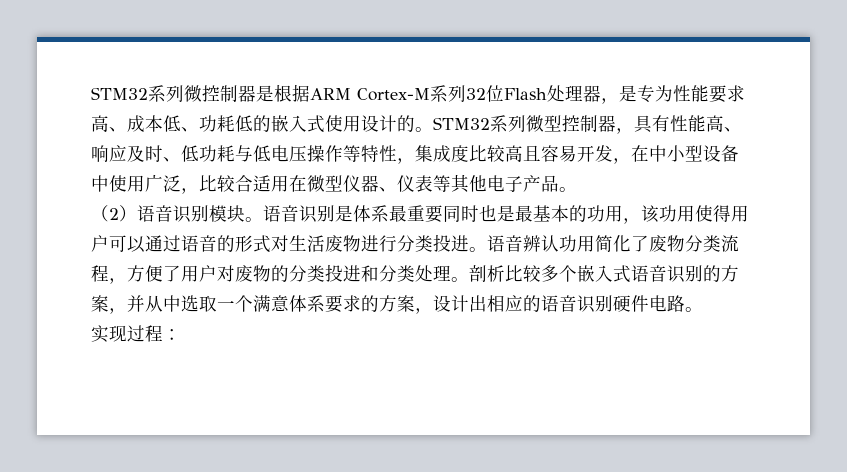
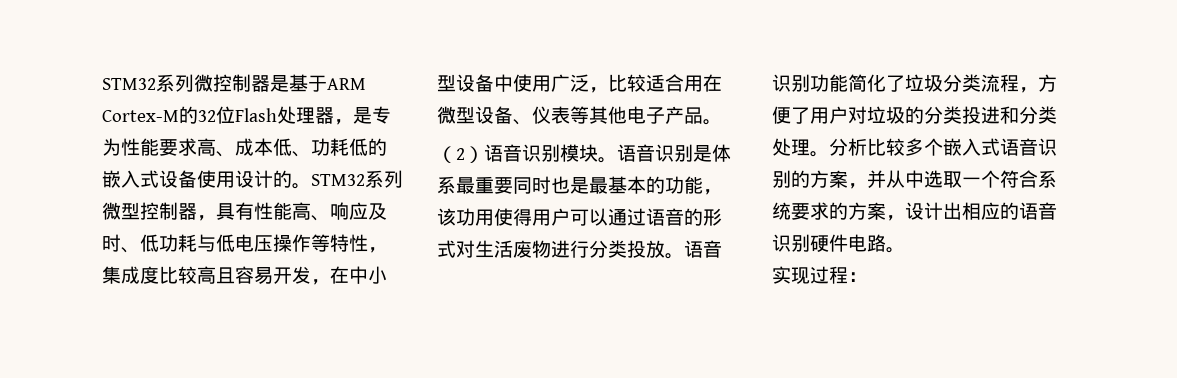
[274,84,310,102] 根据 -> [289,74,327,92] 基于
[430,85,466,102] 系列 -> [179,106,198,124] 的
(325, 124) none -> [159,170,197,188] 设备
[235,175,271,192] 合适 -> [646,74,684,92] 适合
[343,175,379,192] 仪器 -> [475,106,513,124] 设备
[605,205,623,222] 用 -> [684,176,703,194] 能
[451,235,685,252] 进。语音辨认功用简化了废物 -> [646,240,722,259] [772,74,943,92] 放。语音识别功能简化了垃圾
[235,265,271,282] 废物 -> [867,106,905,124] 垃圾
[469,265,487,282] 剖 -> [829,138,848,156] 分
[253,295,325,312] 满意体系 -> [1000,170,1057,188] [772,202,791,220] 符合系统

